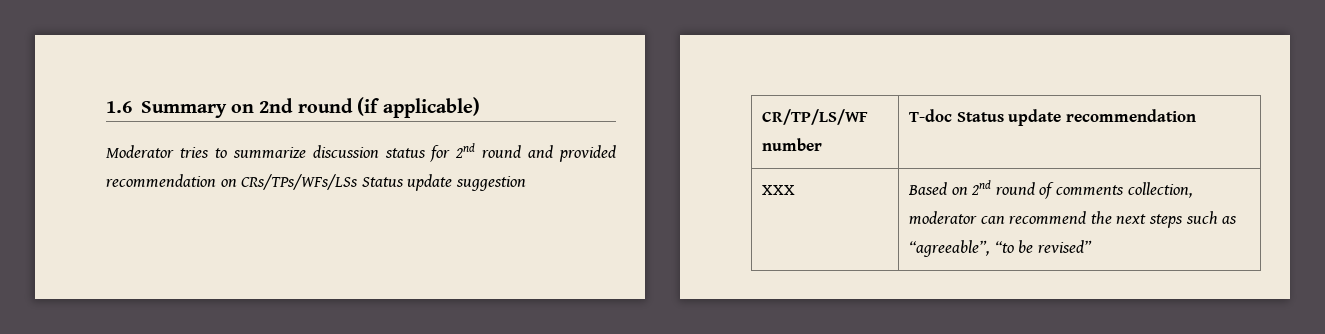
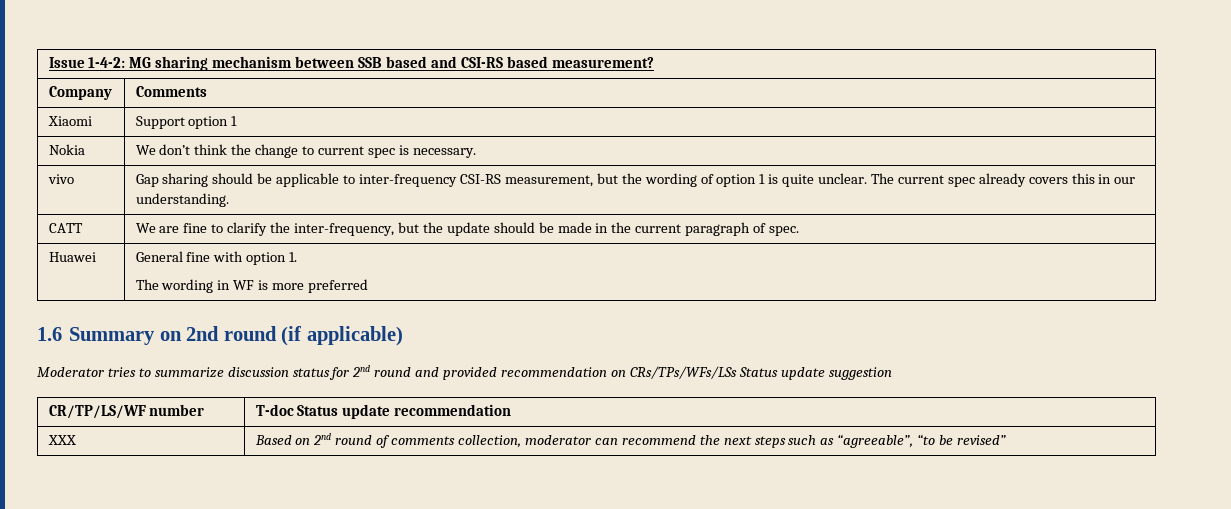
(106, 107) none -> [48,56,654,71] [48,86,112,100] [135,86,207,97] [47,116,92,126] [135,116,238,129] [48,144,85,155] [135,144,476,158] [47,174,74,184] [135,173,1136,187] [135,193,229,207] [48,223,83,233] [135,222,799,236] [48,252,96,262] [135,251,298,265] [135,279,369,293] Issue 1-4-2: MG sharing mechanism between SSB based and CSI-RS based measurement? // Company | Comments // Xiaomi | Support option 1 // Nokia | We don’t think the change to current spec is necessary. // vivo | Gap sharing should be applicable to inter-frequency CSI-RS measurement, but the wording of option 1 is quite unclear. The current spec already covers this in our understanding. // CATT | We are fine to clarify the inter-frequency, but the update should be made in the current paragraph of spec. // Huawei | General fine with option 1. // The wording in WF is more preferred //

